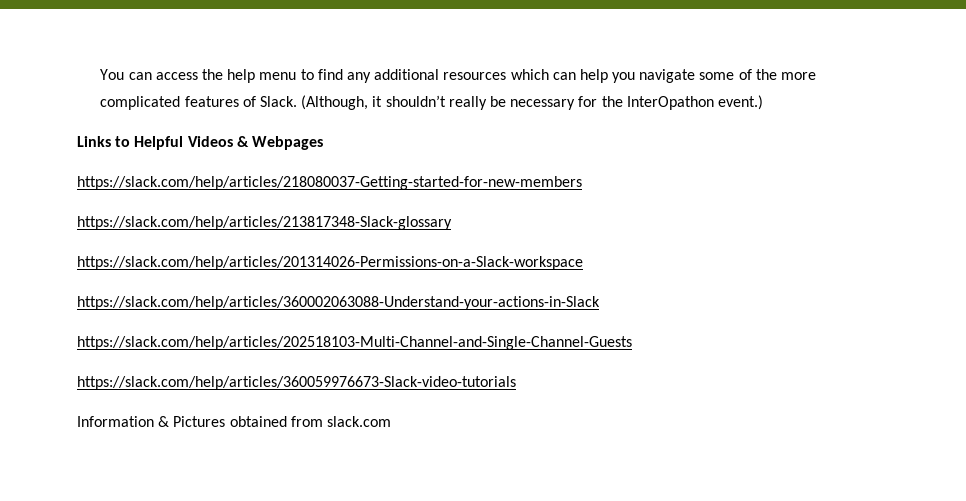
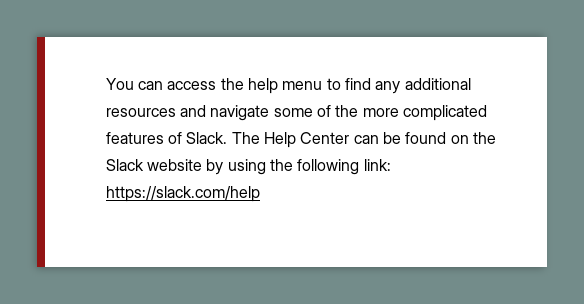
[510,69,636,83] which can help you -> [180,105,207,117] and
[301,95,763,110] [77,136,323,150] [77,176,582,190] [77,216,452,230] [77,256,583,270] [77,296,600,310] [77,336,632,350] [77,376,516,390] [77,416,391,427] (Although, it shouldn’t really be necessary for the InterOpathon event.) // Links to Helpful Videos & Webpages // https://slack.com/help/articles/218080037-Getting-started-for-new-members // https://slack.com/help/articles/213817348-Slack-glossary // https://slack.com/help/articles/201314026-Permissions-on-a-Slack-workspace // https://slack.com/help/articles/360002063088-Understand-your-actions-in-Slack // https://slack.com/help/articles/202518103-Multi-Channel-and-Single-Channel-Guests // https://slack.com/help/articles/360059976673-Slack-video-tutorials // Information & Pictures obtained from slack.com -> [231,132,496,148] [105,159,391,175] [105,186,260,202] The Help Center can be found on the Slack website by using the following link: https://slack.com/help

